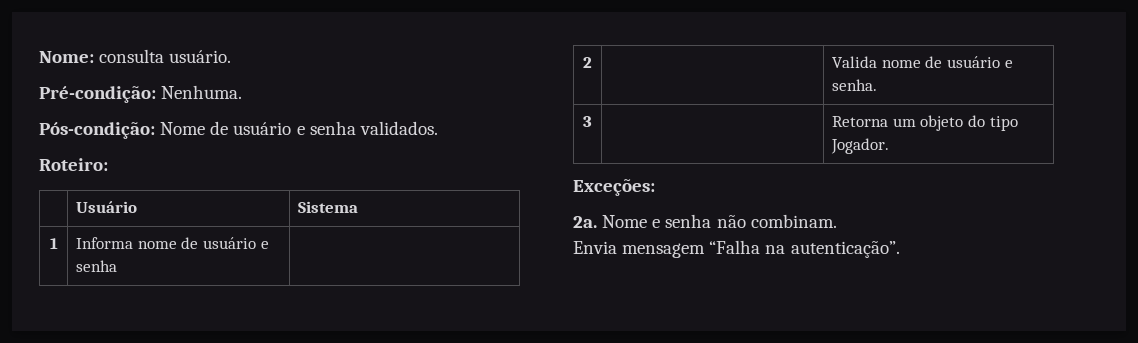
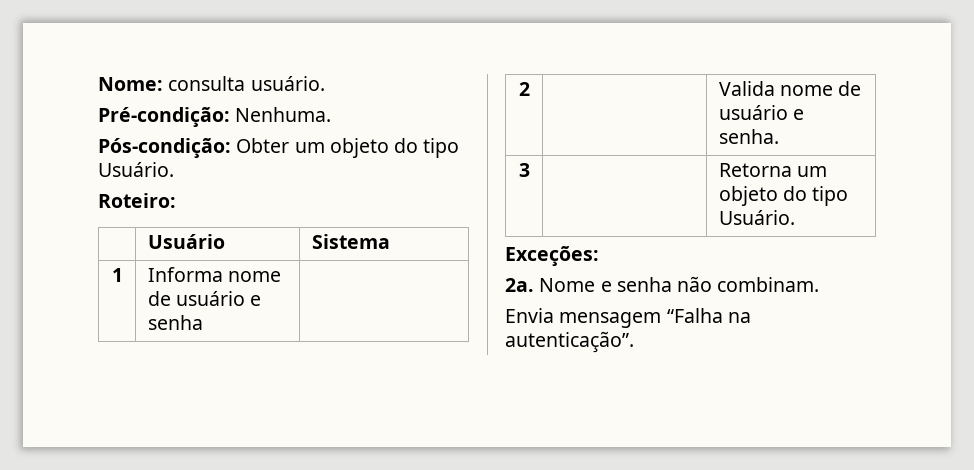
[160,121,438,135] Nome de usuário e senha validados. -> [236,138,460,158] [98,162,174,177] Obter um objeto do tipo Usuário.
[831,138,890,154] Jogador. -> [718,210,795,225] Usuário.

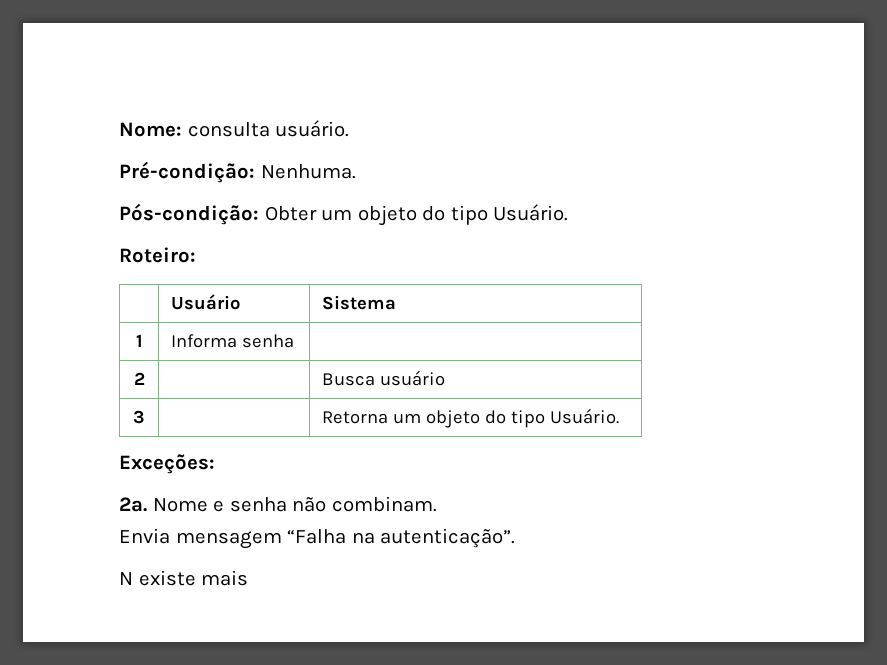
[228,271,282,282] [147,291,262,306] nome de usuário e -> (238, 341) none
[718,81,862,96] [718,105,805,120] [718,129,779,144] Valida nome de usuário e senha. -> [322,370,446,386] Busca usuário
(634, 342) none -> [119,570,249,586] // N existe mais

